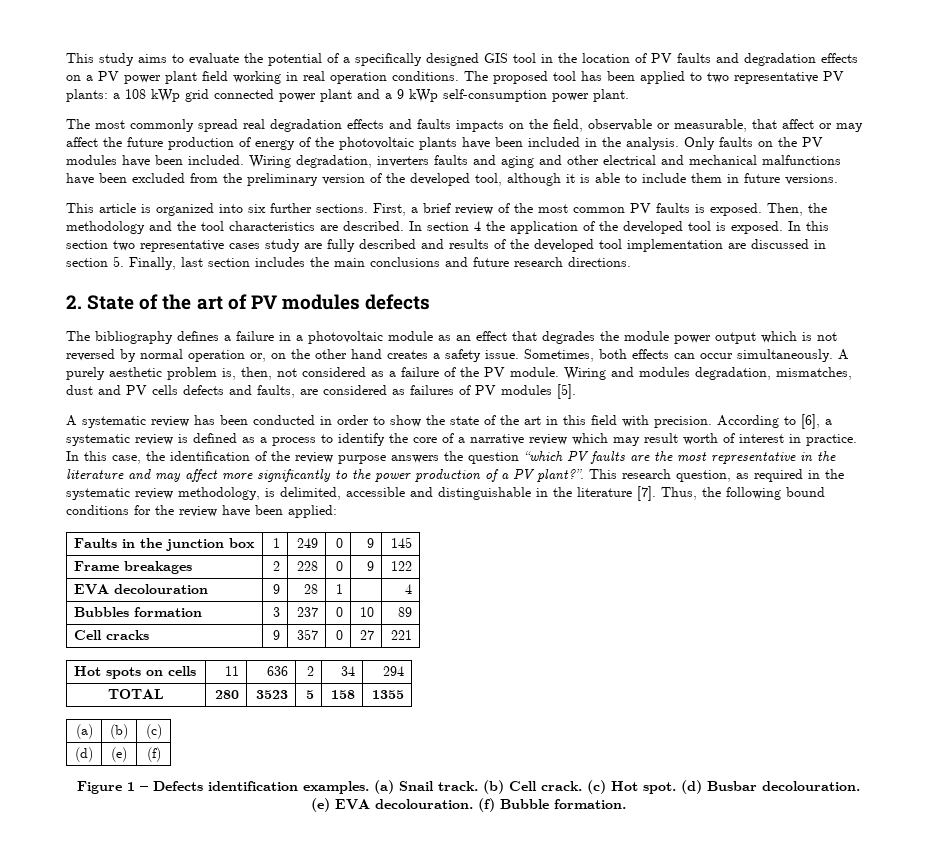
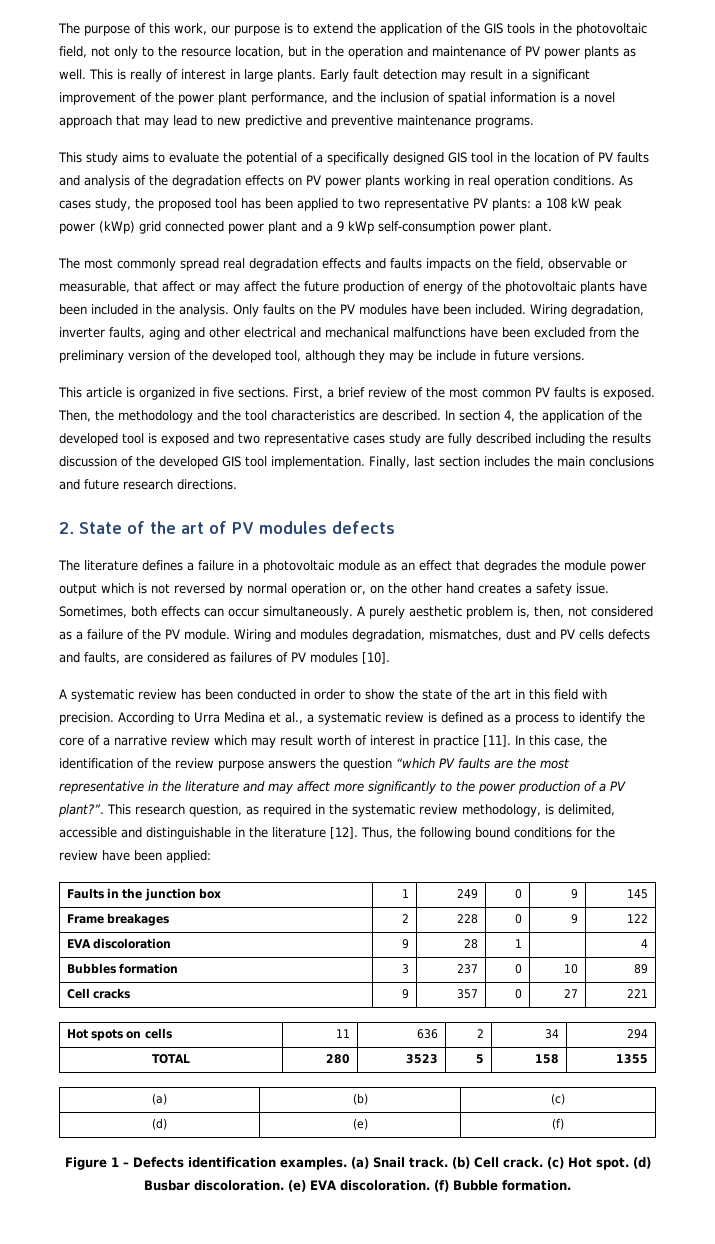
(66, 58) none -> [58,23,647,36] [59,46,636,59] [59,69,590,82] [59,92,615,105] [59,115,534,128] The purpose of this work, our purpose is to extend the application of the GIS tools in the photovoltaic field, not only to the resource location, but in the operation and maintenance of PV power plants as well. This is really of interest in large plants. Early fault detection may result in a significant improvement of the power plant performance, and the inclusion of spatial information is a novel approach that may lead to new predictive and preventive maintenance programs. //
(739, 58) none -> [84,175,168,188] analysis of the
[86,71,228,84] a PV power plant field -> [306,175,400,188] PV power plants
[464,71,488,81] The -> [619,175,633,186] [59,198,154,211] As cases study, the
[151,89,180,102] kWp -> [571,198,622,211] [59,221,135,234] kW peak power (kWp)
[377,155,496,167] inverters faults and -> [59,327,145,339] inverter faults,
[566,173,722,183] it is able to include them -> [359,350,476,363] they may be include
[219,203,312,213] into six further -> [199,387,234,398] in five
[474,221,481,231] 4 -> [504,410,515,422] 4,
[731,221,829,234] [66,240,108,249] exposed. In this section -> [161,433,234,446] exposed and
[421,239,826,252] [66,256,124,267] and results of the developed tool implementation are discussed in section 5. -> [535,433,651,446] [59,456,365,469] including the results discussion of the developed GIS tool implementation.
[95,331,173,344] bibliography -> [84,560,138,571] literature
[557,384,576,399] [5]. -> [362,652,390,664] [10].
[801,414,820,429] [6], -> [194,712,303,724] Urra Medina et al.,
[806,434,857,446] practice. -> [433,735,511,748] practice [11].
[637,486,656,501] [7]. -> [330,827,358,839] [12].
[114,584,209,594] decolouration -> [93,938,172,949] discoloration
[761,781,860,791] decolouration. -> [194,1180,284,1191] discoloration.
[374,799,473,809] decolouration. -> [340,1180,430,1191] discoloration.

